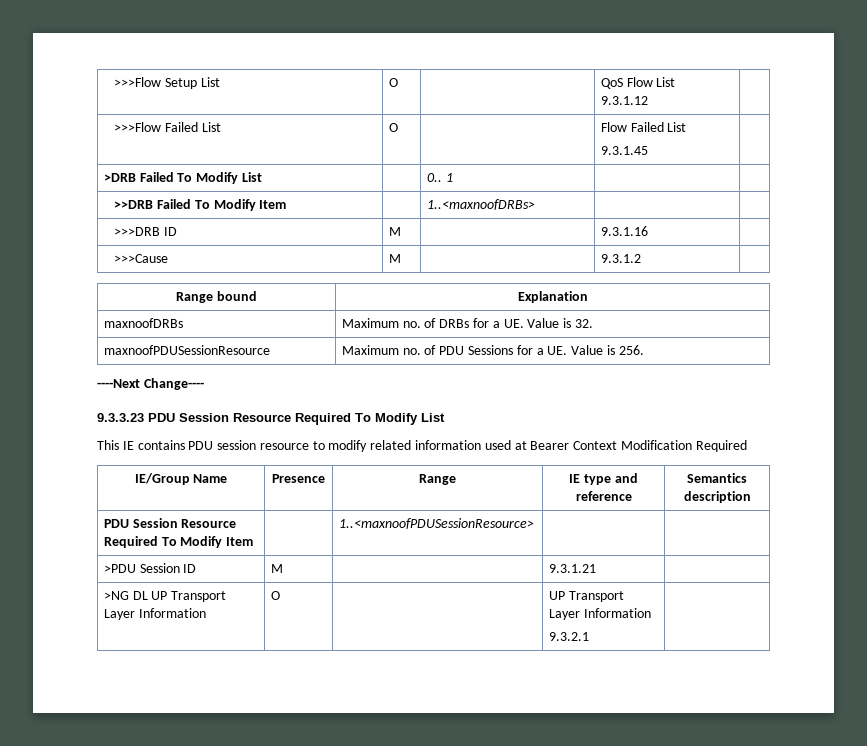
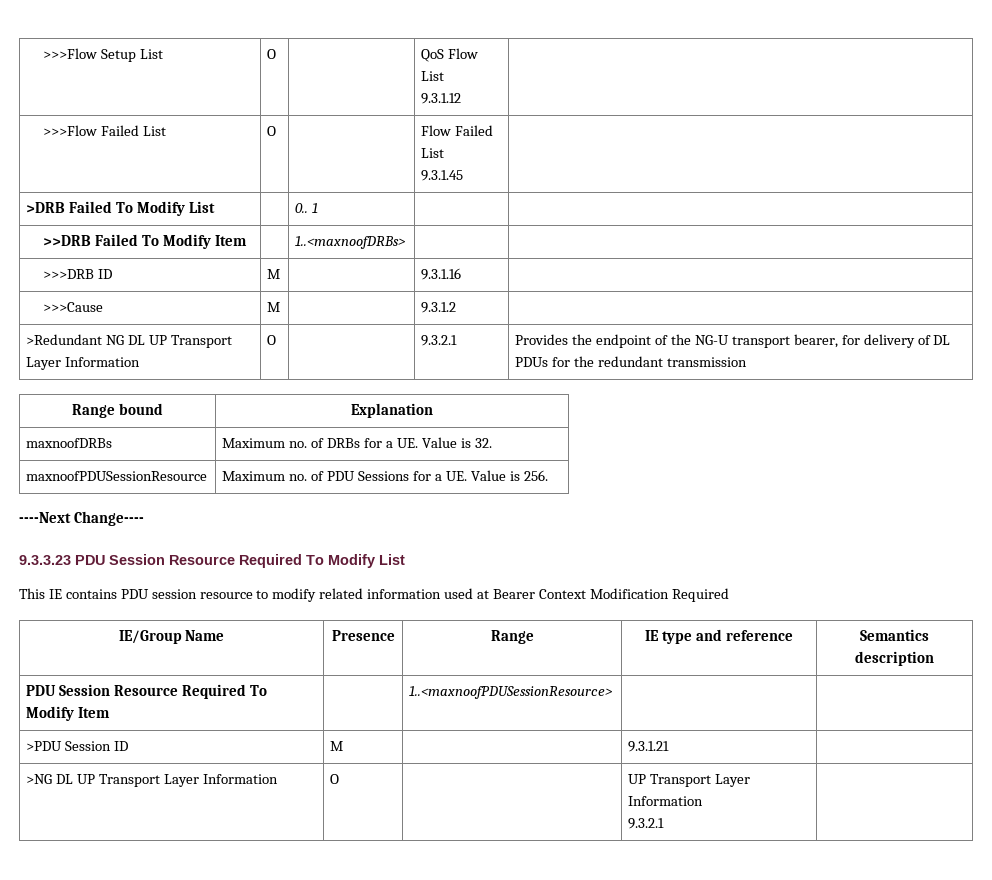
(641, 258) none -> [26,334,233,348] [26,357,141,370] [267,335,277,345] [421,335,458,346] [515,334,951,348] [515,356,748,367] // >Redundant NG DL UP Transport Layer Information | O | | 9.3.2.1 | Provides the endpoint of the NG-U transport bearer, for delivery of DL PDUs for the redundant transmission

